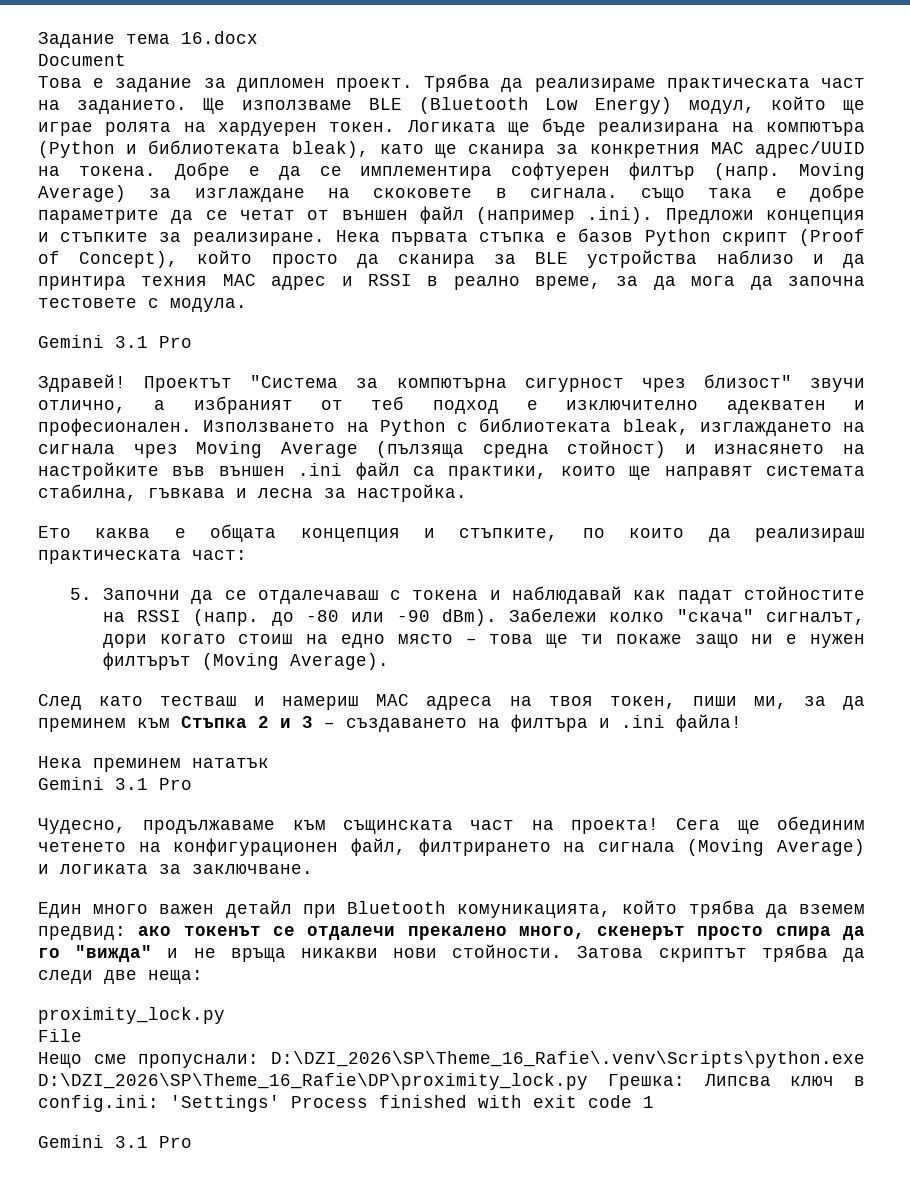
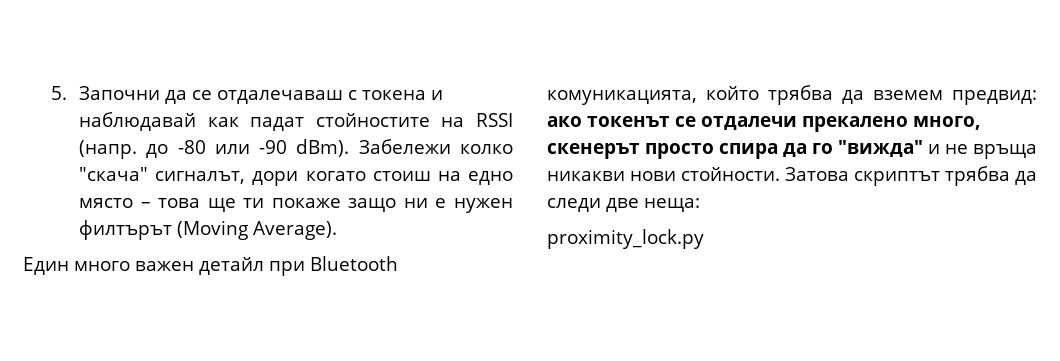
[38,31,258,48] [38,54,126,66] [38,74,865,92] [38,96,866,114] [38,118,865,136] [38,140,866,158] [38,162,865,180] [38,184,865,202] [38,206,865,224] [38,228,865,246] [38,250,865,268] [38,274,865,290] [38,298,247,312] [38,335,192,348] [38,374,865,392] [38,396,865,414] [38,418,865,436] [38,440,865,458] [38,462,865,480] [38,484,467,502] [38,524,865,542] [38,550,247,564] Задание тема 16.docx // Document // Това е задание за дипломен проект. Трябва да реализираме практическата част на заданието. Ще използваме BLE (Bluetooth Low Energy) модул, който ще играе ролята на хардуерен токен. Логиката ще бъде реализирана на компютъра (Python и библиотеката bleak), като ще сканира за конкретния MAC адрес/UUID на токена. Добре е да се имплементира софтуерен филтър (напр. Moving Average) за изглаждане на скоковете в сигнала. също така е добре параметрите да се четат от външен файл (например .ini). Предложи концепция и стъпките за реализиране. Нека първата стъпка е базов Python скрипт (Proof of Concept), който просто да сканира за BLE устройства наблизо и да принтира техния MAC адрес и RSSI в реално време, за да мога да започна тестовете с модула. // Gemini 3.1 Pro // Здравей! Проектът "Система за компютърна сигурност чрез близост" звучи отлично, а избраният от теб подход е изключително адекватен и професионален. Използването на Python с библиотеката bleak, изглаждането на сигнала чрез Moving Average (пълзяща средна стойност) и изнасянето на настройките във външен .ini файл са практики, които ще направят системата стабилна, гъвкава и лесна за настройка. // Ето каква е общата концепция и стъпките, по които да реализираш практическата част: // -> (51, 93) none
[38,694,866,710] [38,714,742,732] [38,756,269,772] [38,777,192,790] [38,816,865,834] [38,838,865,856] [38,864,313,874] // След като тестваш и намериш MAC адреса на твоя токен, пиши ми, за да преминем към Стъпка 2 и 3 – създаването на филтъра и .ini файла! // Нека преминем нататък // Gemini 3.1 Pro // Чудесно, продължаваме към същинската част на проекта! Сега ще обединим четенето на конфигурационен файл, филтрирането на сигнала (Moving Average) и логиката за заключване. -> (338, 230) none
[38,1029,82,1042] [38,1051,865,1068] [38,1073,865,1090] [38,1095,654,1112] [38,1135,192,1148] // File // Нещо сме пропуснали: D:\DZI_2026\SP\Theme_16_Rafie\.venv\Scripts\python.exe D:\DZI_2026\SP\Theme_16_Rafie\DP\proximity_lock.py Грешка: Липсва ключ в config.ini: 'Settings' Process finished with exit code 1 // Gemini 3.1 Pro -> (704, 239) none

